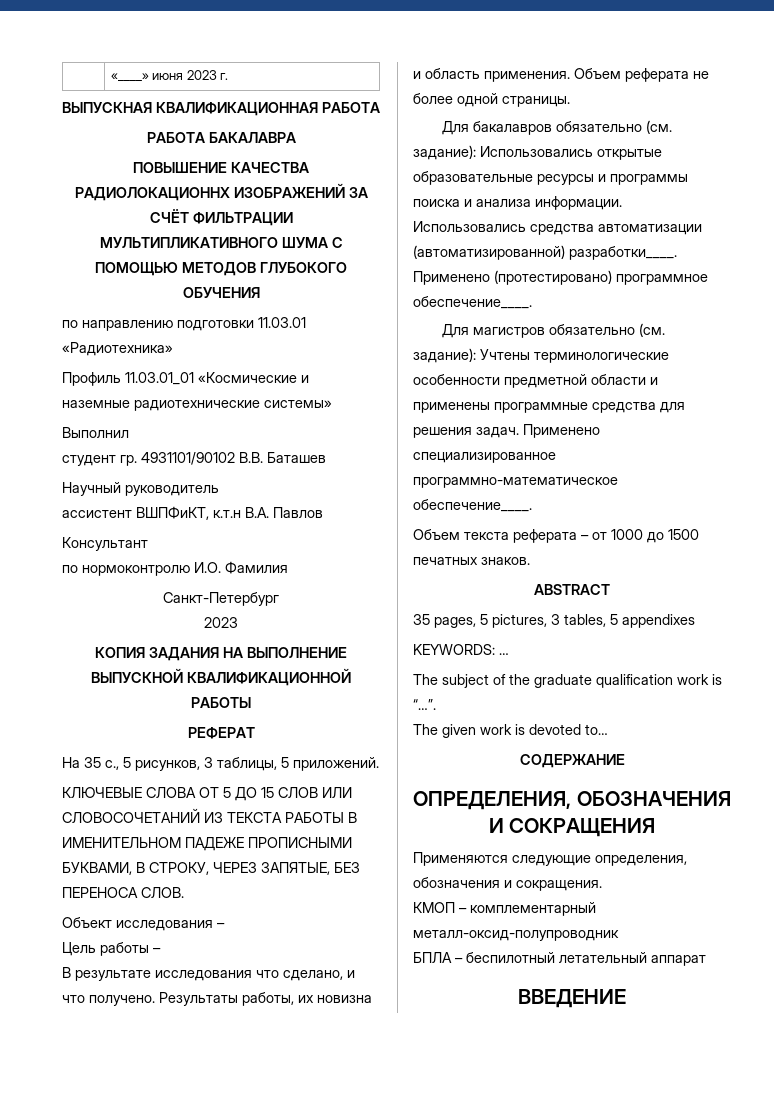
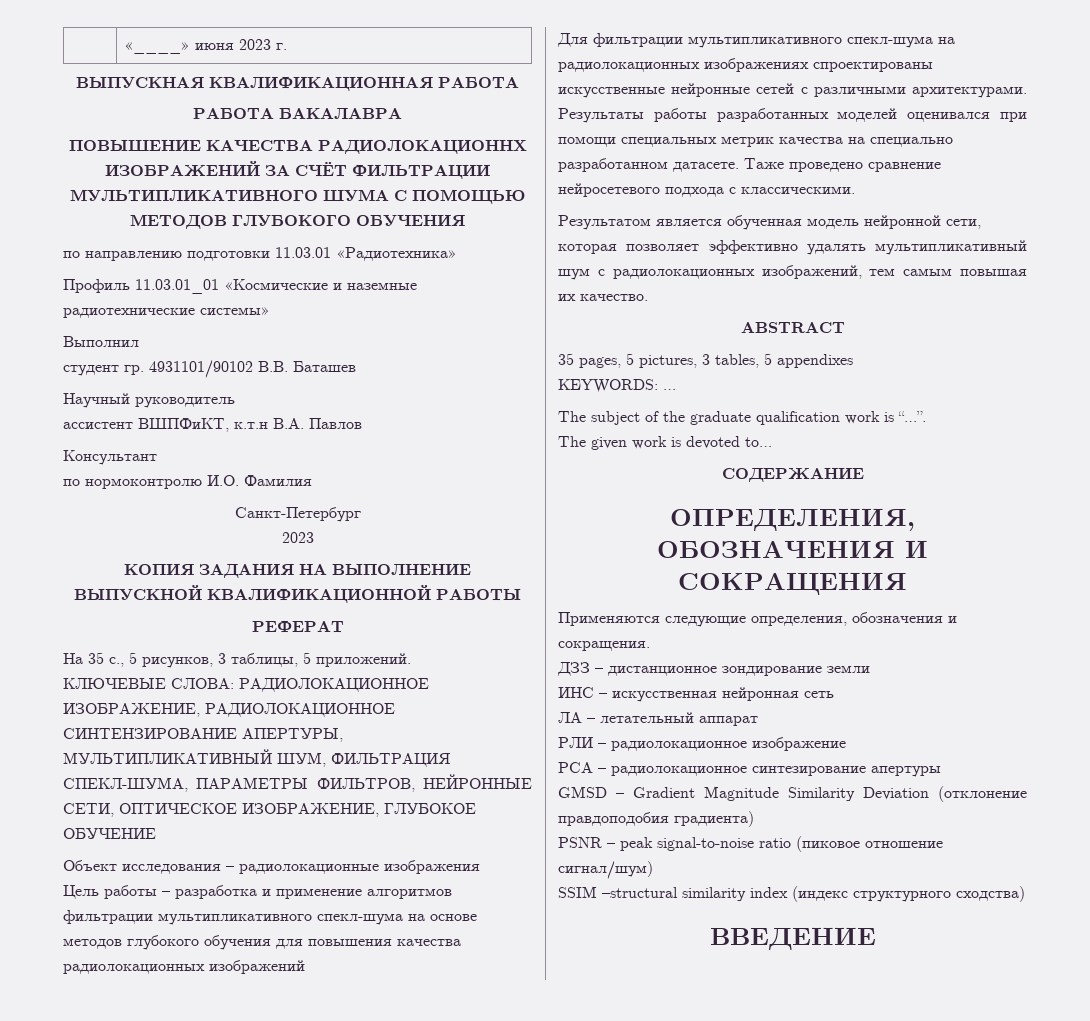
[146,787,352,801] [62,808,357,823] [62,837,352,851] [62,862,360,875] [62,887,184,898] СЛОВА ОТ 5 ДО 15 СЛОВ ИЛИ СЛОВОСОЧЕТАНИЙ ИЗ ТЕКСТА РАБОТЫ В ИМЕНИТЕЛЬНОМ ПАДЕЖЕ ПРОПИСНЫМИ БУКВАМИ, В СТРОКУ, ЧЕРЕЗ ЗАПЯТЫЕ, БЕЗ ПЕРЕНОСА СЛОВ. -> [171,678,429,692] [63,703,395,717] [63,728,343,742] [63,749,450,767] [63,774,532,792] [63,803,476,817] [63,828,156,839] СЛОВА: РАДИОЛОКАЦИОННОЕ ИЗОБРАЖЕНИЕ, РАДИОЛОКАЦИОННОЕ СИНТЕНЗИРОВАНИЕ АПЕРТУРЫ, МУЛЬТИПЛИКАТИВНЫЙ ШУМ, ФИЛЬТРАЦИЯ СПЕКЛ-ШУМА, ПАРАМЕТРЫ ФИЛЬТРОВ, НЕЙРОННЫЕ СЕТИ, ОПТИЧЕСКОЕ ИЗОБРАЖЕНИЕ, ГЛУБОКОЕ ОБУЧЕНИЕ
(225, 925) none -> [239,860,480,874] радиолокационные изображения
[62,967,355,981] [62,992,372,1006] [413,68,709,82] [413,93,570,107] [441,120,672,135] [413,145,662,160] [413,171,688,185] [413,196,622,210] [413,221,702,235] [413,245,677,260] [413,270,708,285] [413,296,532,309] [441,323,665,338] [413,348,669,363] [413,374,658,388] [413,402,685,413] [413,424,600,438] [413,452,556,463] [413,477,618,488] [413,499,532,512] [413,529,699,543] [413,557,530,565] // В результате исследования что сделано, и что получено. Результаты работы, их новизна и область применения. Объем реферата не более одной страницы. // Для бакалавров обязательно (см. задание): Использовались открытые образовательные ресурсы и программы поиска и анализа информации. Использовались средства автоматизации (автоматизированной) разработки____. Применено (протестировано) программное обеспечение____. // Для магистров обязательно (см. задание): Учтены терминологические особенности предметной области и применены программные средства для решения задач. Применено специализированное программно-математическое обеспечение____. // Объем текста реферата – от 1000 до 1500 печатных знаков. -> [175,885,452,899] [63,910,477,925] [63,935,461,950] [63,960,305,974] [557,33,955,48] [558,58,933,72] [558,83,1027,98] [558,108,1027,123] [558,136,953,147] [558,158,941,172] [558,183,855,197] [558,215,981,230] [558,240,1027,255] [558,265,1027,280] [558,294,648,301] разработка и применение алгоритмов фильтрации мультипликативного спекл-шума на основе методов глубокого обучения для повышения качества радиолокационных изображений // Для фильтрации мультипликативного спекл-шума на радиолокационных изображениях спроектированы искусственные нейронные сетей с различными архитектурами. Результаты работы разработанных моделей оценивался при помощи специальных метрик качества на специально разработанном датасете. Таже проведено сравнение нейросетевого подхода с классическими. // Результатом является обученная модель нейронной сети, которая позволяет эффективно удалять мультипликативный шум с радиолокационных изображений, тем самым повышая их качество.
[413,902,596,916] [413,930,619,941] [413,952,706,966] КМОП – комплементарный металл-оксид-полупроводник // БПЛА – беспилотный летательный аппарат -> [557,662,870,676] [558,687,834,702] [558,712,758,726] [558,737,846,751] [558,762,941,777] [558,786,1027,802] [558,811,754,827] [558,836,943,852] [558,861,653,879] [558,886,1025,902] ДЗЗ – дистанционное зондирование земли // ИНС – искусственная нейронная сеть // ЛА – летательный аппарат // РЛИ – радиолокационное изображение // РСА – радиолокационное синтезирование апертуры // GMSD – Gradient Magnitude Similarity Deviation (отклонение правдоподобия градиента) // PSNR – peak signal-to-noise ratio (пиковое отношение сигнал/шум) // SSIM –structural similarity index (индекс структурного сходства)

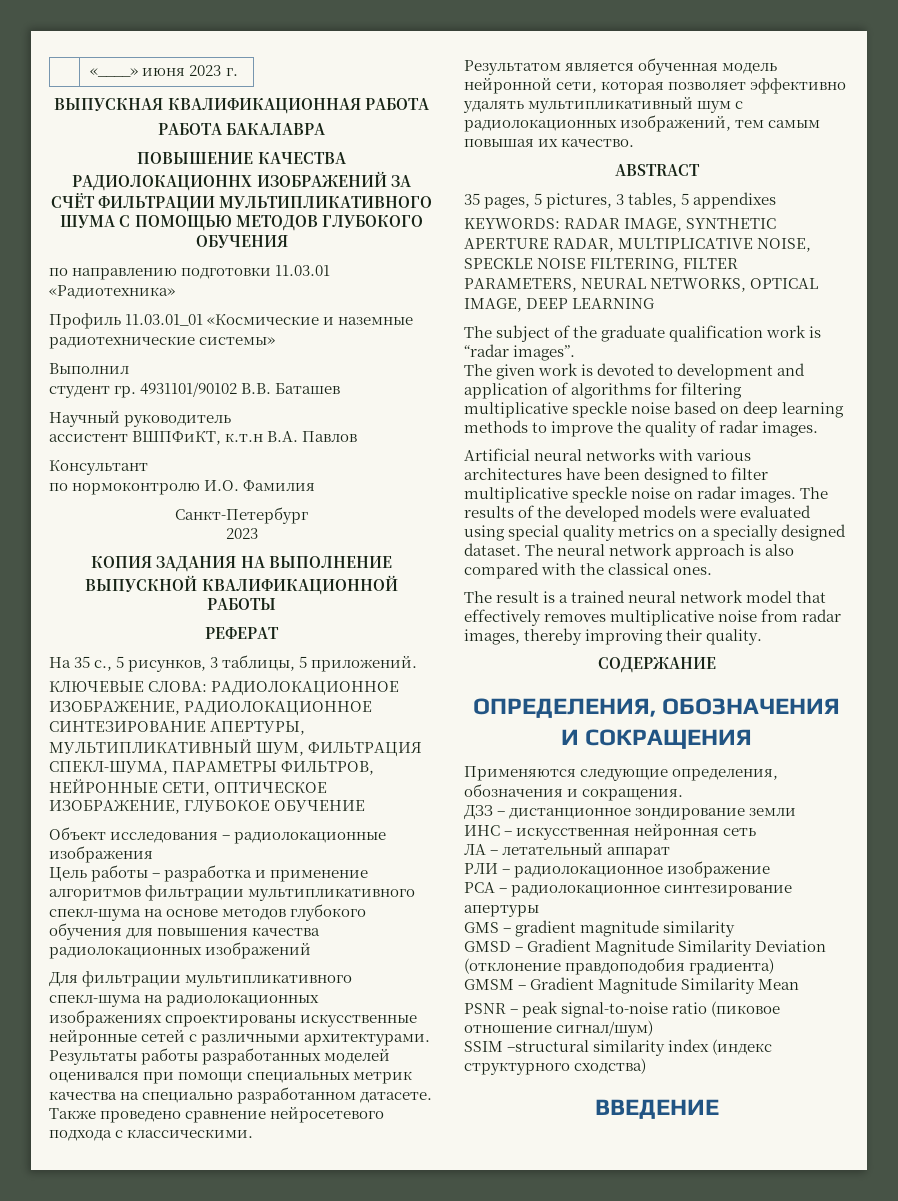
[63,728,237,739] СИНТЕНЗИРОВАНИЕ -> [49,721,206,732] СИНТЕЗИРОВАНИЕ
[744,158,784,169] Таже -> [49,1108,96,1119] Также
[663,389,676,390] … -> [564,218,777,232] [464,238,812,252] [464,258,739,272] [464,278,819,292] [464,298,655,312] RADAR IMAGE, SYNTHETIC APERTURE RADAR, MULTIPLICATIVE NOISE, SPECKLE NOISE FILTERING, FILTER PARAMETERS, NEURAL NETWORKS, OPTICAL IMAGE, DEEP LEARNING
[898,411,926,422] “…”. -> [464,344,576,361] “radar images”.
[745,437,772,447] to… -> [658,363,806,380] [464,382,743,399] [464,401,845,418] [464,420,819,437] [464,448,752,461] [464,467,769,484] [464,486,829,503] [464,505,812,522] [464,524,847,541] [464,543,795,560] [464,562,713,579] [464,590,827,603] [464,609,842,626] [464,628,763,645] to development and application of algorithms for filtering multiplicative speckle noise based on deep learning methods to improve the quality of radar images. // Artificial neural networks with various architectures have been designed to filter multiplicative speckle noise on radar images. The results of the developed models were evaluated using special quality metrics on a specially designed dataset. The neural network approach is also compared with the classical ones. // The result is a trained neural network model that effectively removes multiplicative noise from radar images, thereby improving their quality.
(941, 771) none -> [464,920,736,937] // GMS – gradient magnitude similarity
(754, 819) none -> [464,977,800,994] // GMSM – Gradient Magnitude Similarity Mean

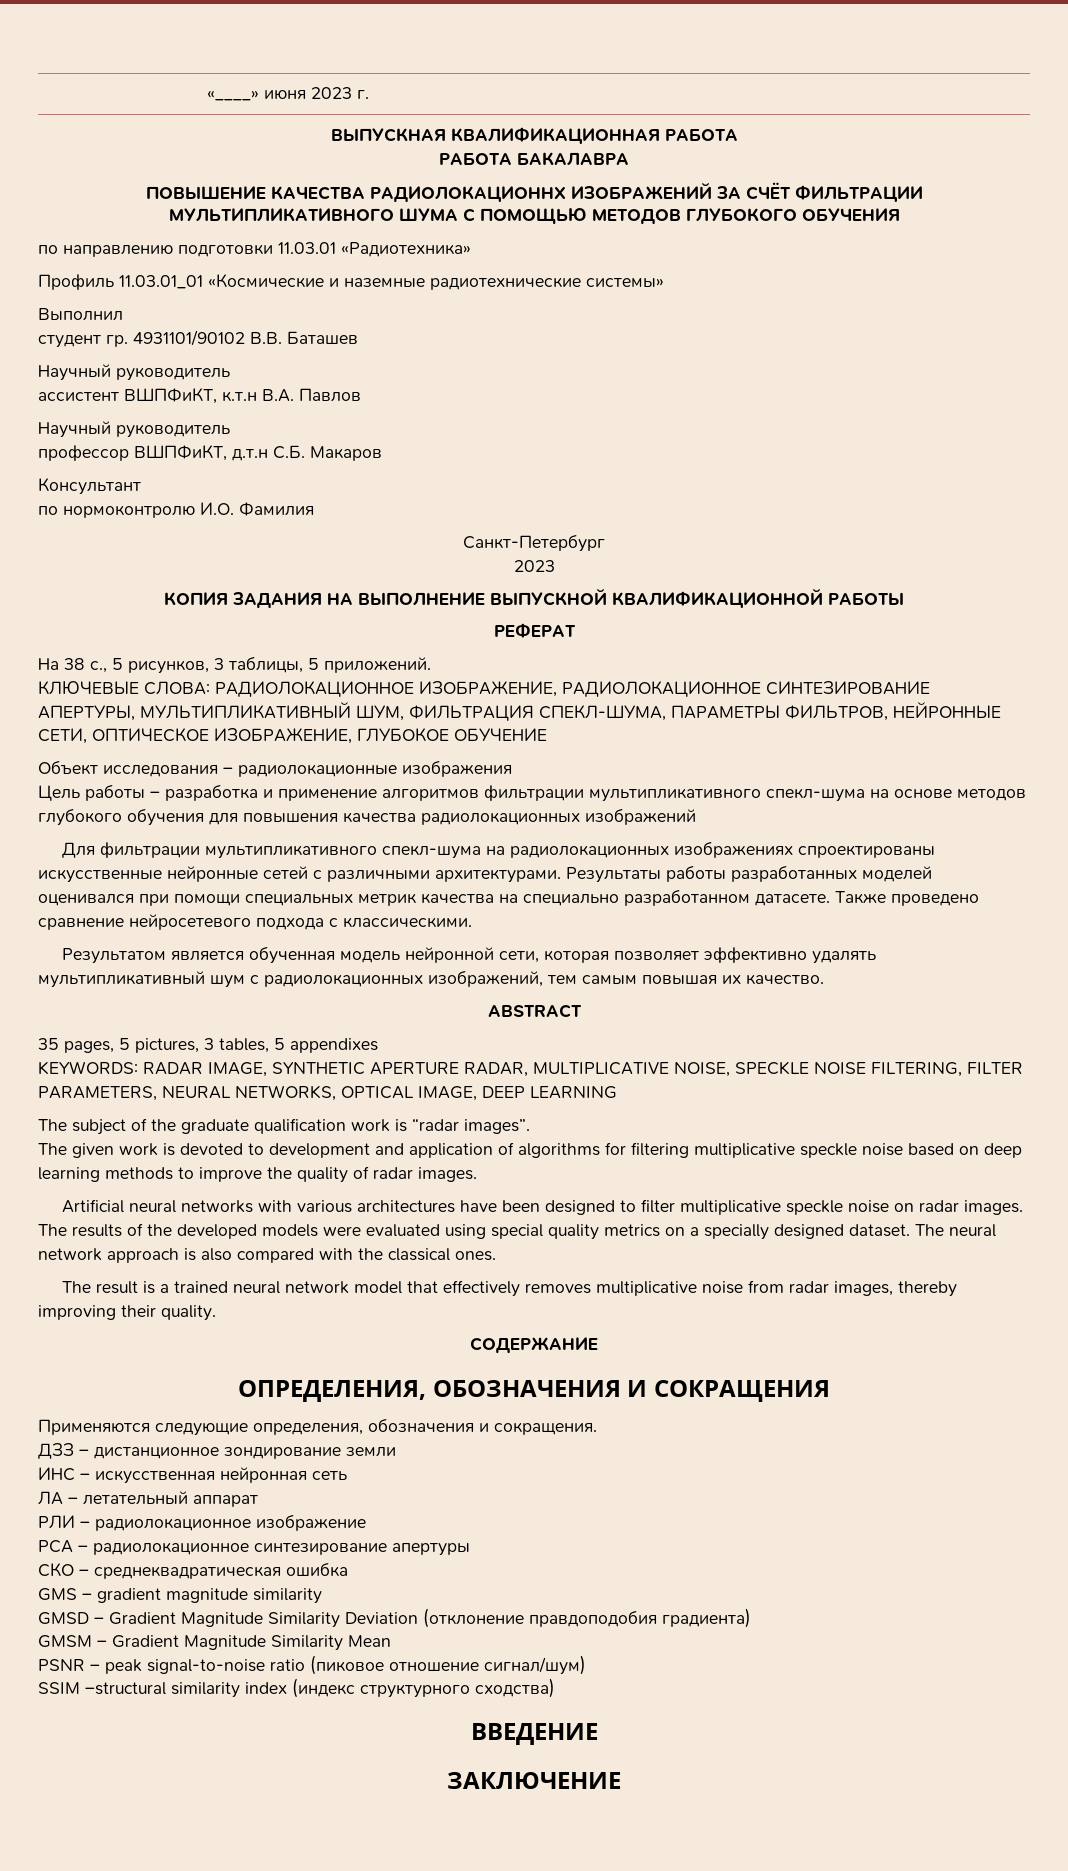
(358, 436) none -> [38,421,230,438] [38,444,382,461] // Научный руководитель // профессор ВШПФиКТ, д.т.н С.Б. Макаров
[74,656,91,668] 35 -> [64,658,85,670] 38
(539, 911) none -> [38,1562,348,1579] // СКО – среднеквадратическая ошибка
(719, 1109) none -> [447,1772,621,1790] // ЗАКЛЮЧЕНИЕ

